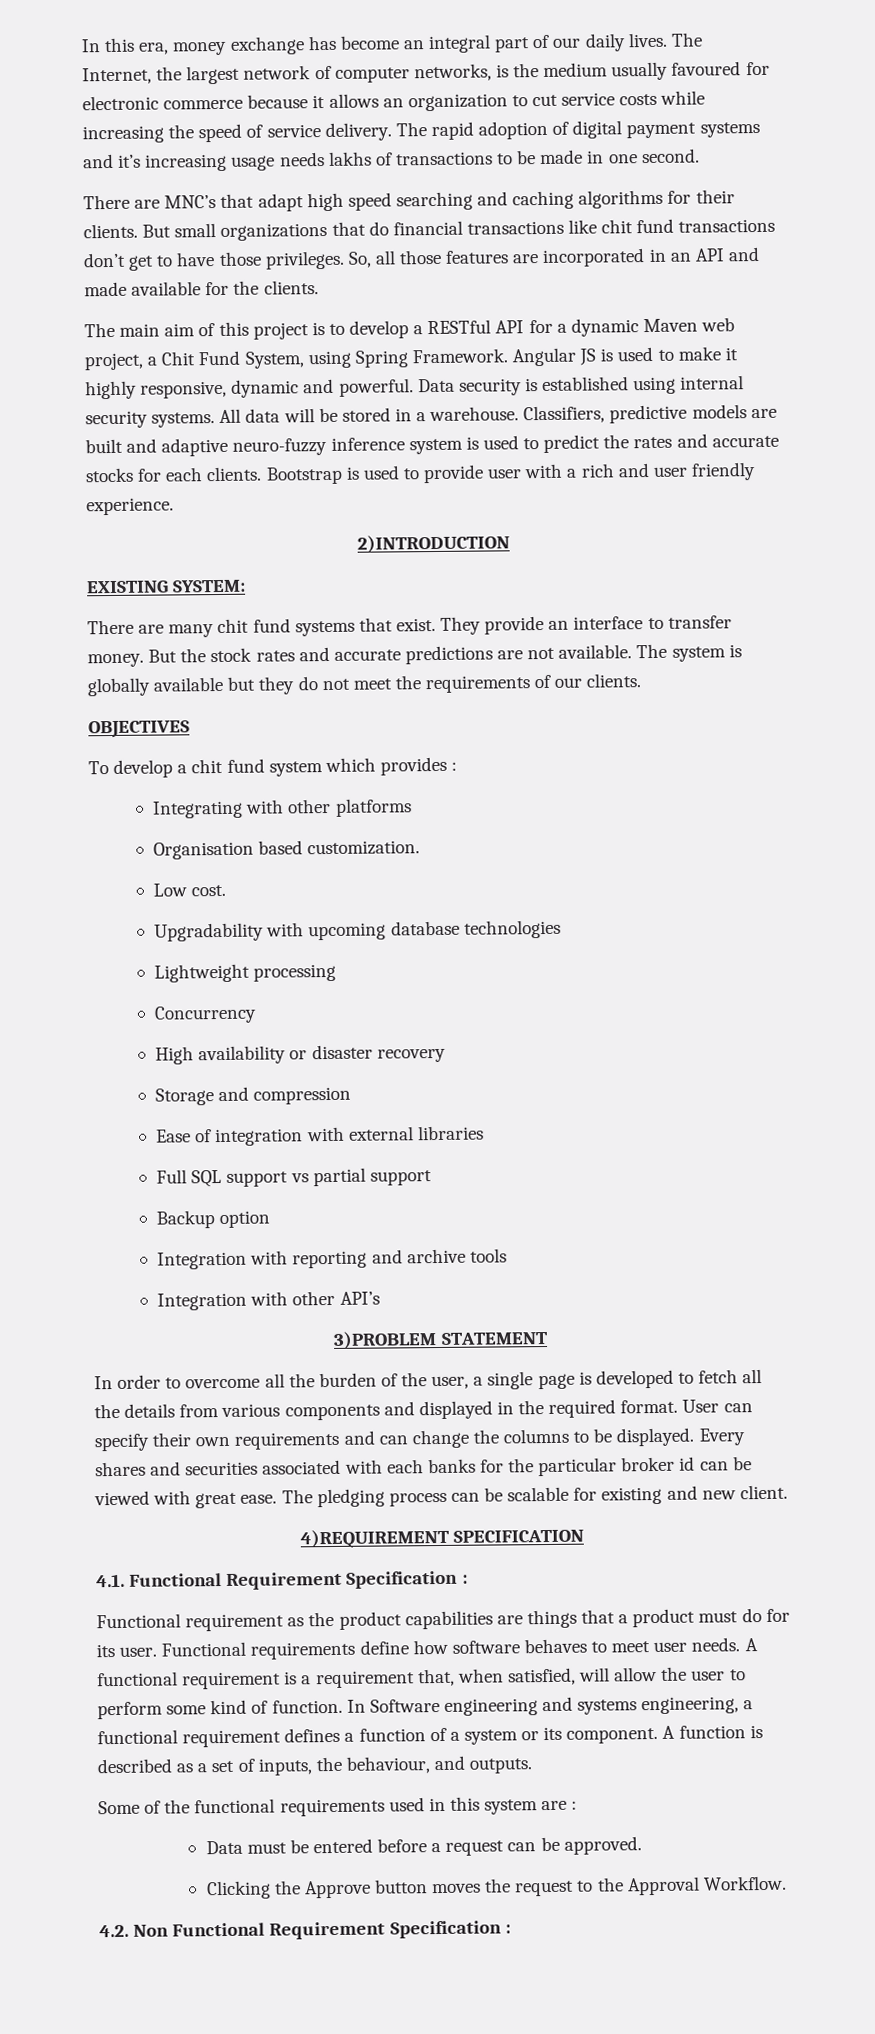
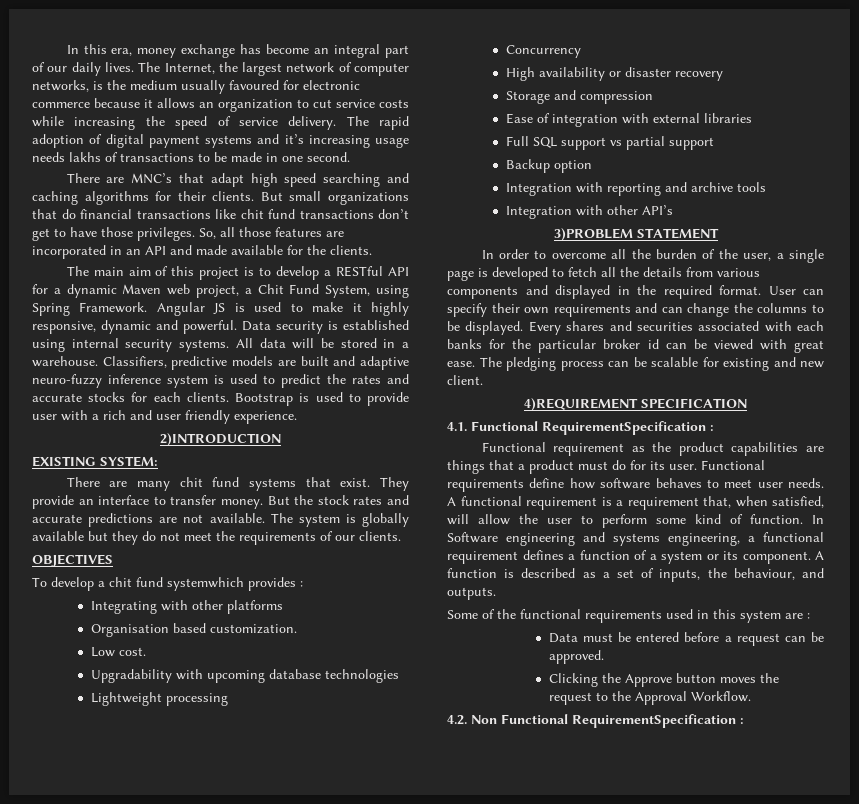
[268,757,376,777] system which -> [167,577,244,591] systemwhich
[226,1570,459,1590] Requirement Specification -> [542,421,706,435] RequirementSpecification
[269,1920,502,1940] Requirement Specification -> [572,714,736,728] RequirementSpecification

